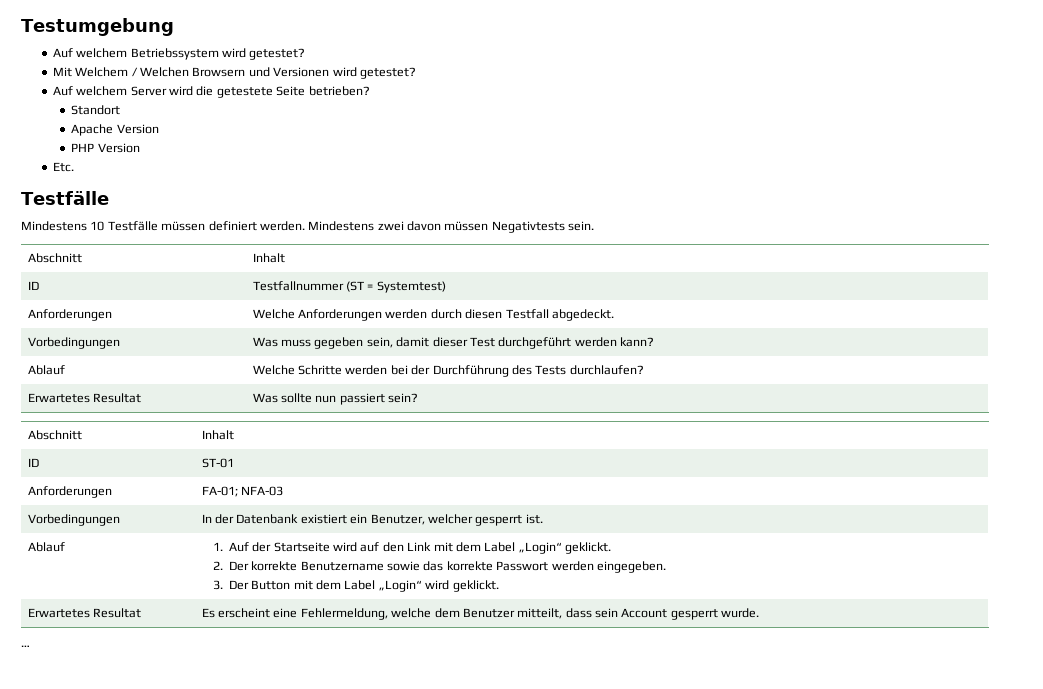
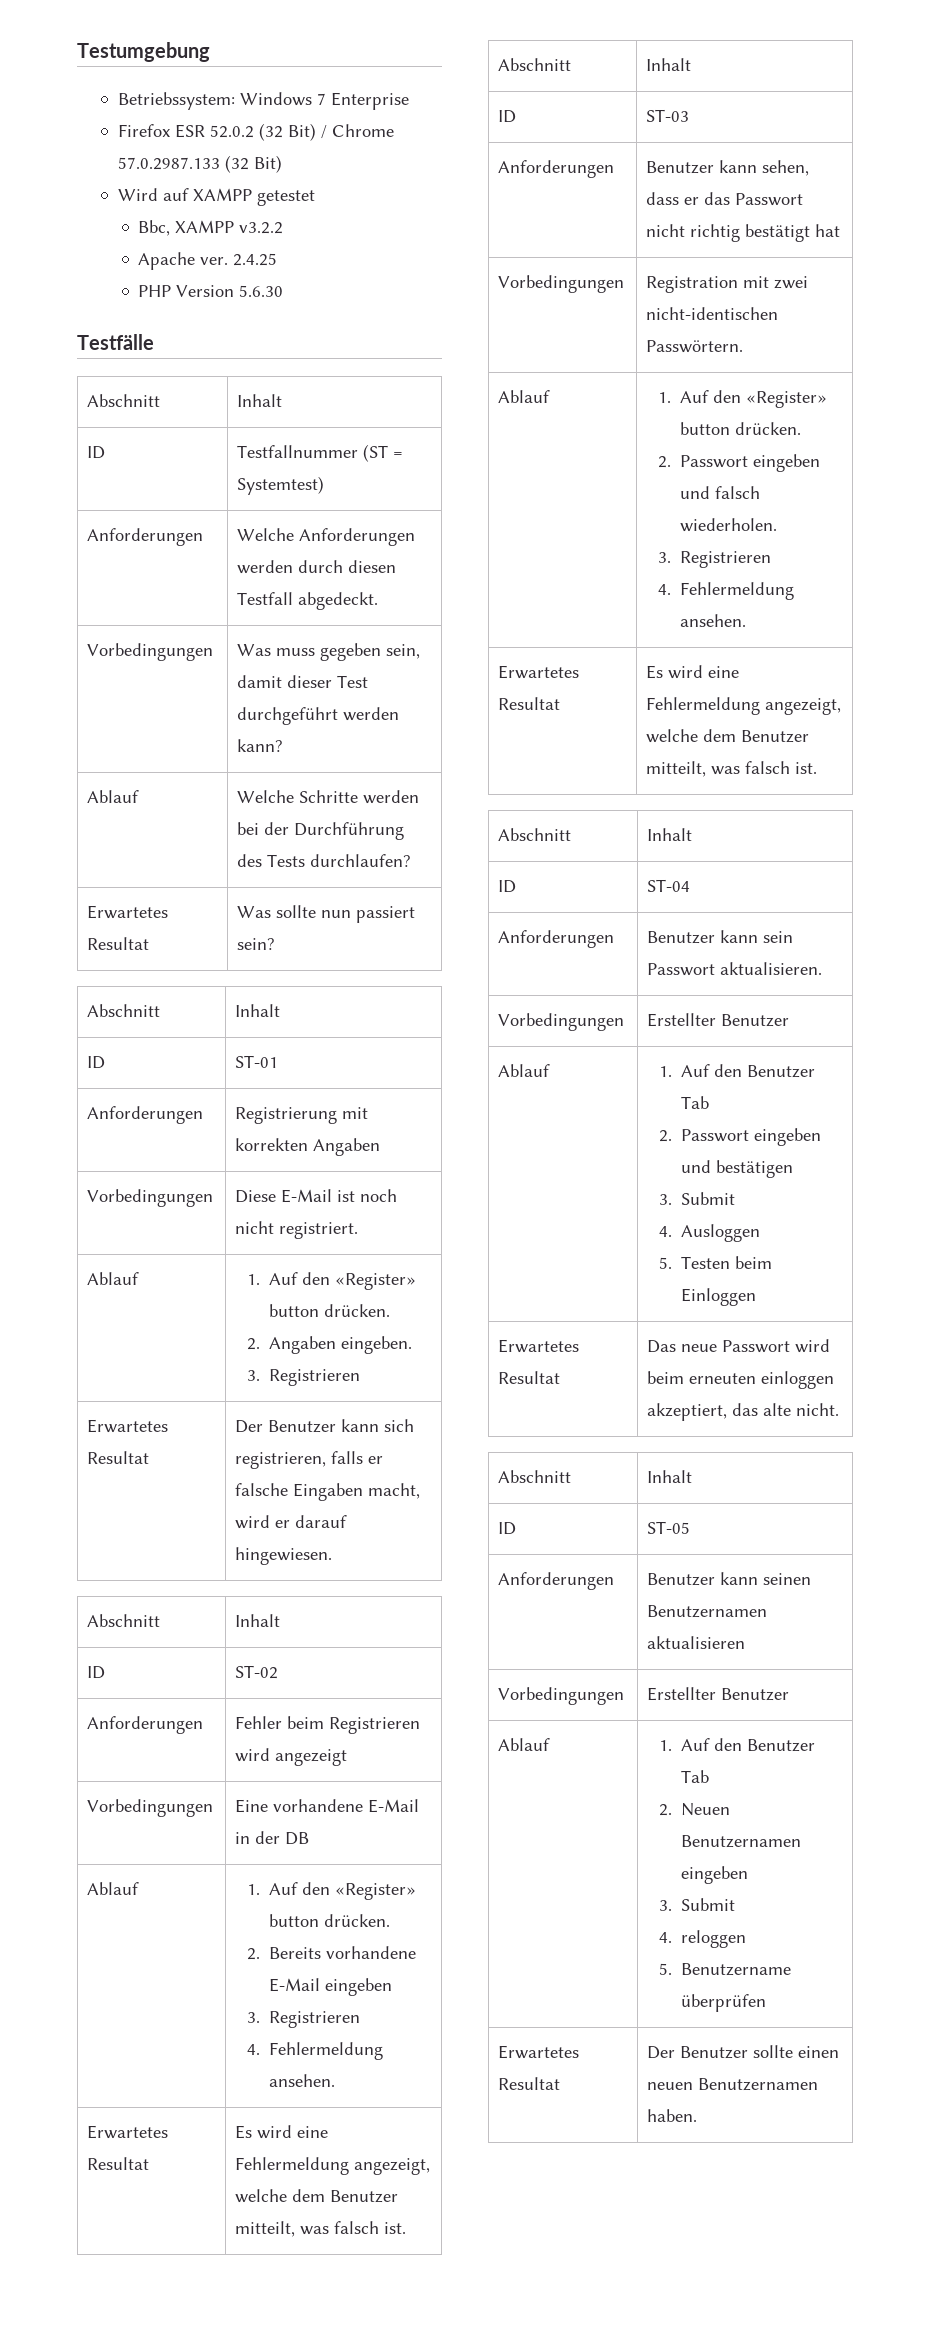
[52,48,306,60] [52,67,416,79] [52,86,370,98] [71,105,121,115] Auf welchem Betriebssystem wird getestet? // Mit Welchem / Welchen Browsern und Versionen wird getestet? // Auf welchem Server wird die getestete Seite betrieben? // Standort -> [117,92,409,110] [117,123,394,141] [117,155,282,173] [117,188,315,206] [138,220,284,236] Betriebssystem: Windows 7 Enterprise // Firefox ESR 52.0.2 (32 Bit) / Chrome 57.0.2987.133 (32 Bit) // Wird auf XAMPP getestet // Bbc, XAMPP v3.2.2
[116,124,159,134] Version -> [200,253,278,266] ver. 2.4.25
[52,162,74,172] [21,191,109,205] [21,221,595,233] // Etc. // Testfälle // Mindestens 10 Testfälle müssen definiert werden. Mindestens zwei davon müssen Negativtests sein. -> [239,285,284,297] [77,334,154,350] 5.6.30 // Testfälle
[201,486,284,497] [27,514,120,526] [201,514,543,526] [27,542,65,552] [212,542,612,554] [212,561,666,573] [212,580,499,592] [27,608,142,618] [201,608,760,620] [21,645,30,647] FA-01; NFA-03 // Vorbedingungen | In der Datenbank existiert ein Benutzer, welcher gesperrt ist. // Ablauf | 1. Auf der Startseite wird auf den Link mit dem Label „Login“ geklickt. // 2. Der korrekte Benutzername sowie das korrekte Passwort werden eingegeben. // 3. Der Button mit dem Label „Login“ wird geklickt. // Erwartetes Resultat | Es erscheint eine Fehlermeldung, welche dem Benutzer mitteilt, dass sein Account gesperrt wurde. // … -> [234,1107,368,1124] [234,1138,380,1156] [86,1189,213,1207] [234,1189,397,1203] [234,1221,358,1239] [86,1272,139,1285] [247,1272,417,1290] [269,1304,391,1317] [247,1336,413,1354] [247,1369,361,1386] [86,1419,168,1433] [86,1451,149,1464] [234,1419,414,1433] [234,1451,383,1469] [234,1483,420,1501] [234,1515,347,1529] [234,1547,332,1565] [86,1614,160,1627] [234,1614,280,1627] [86,1666,105,1679] [234,1665,278,1679] [86,1716,203,1734] [234,1716,420,1734] [234,1748,347,1766] [86,1799,213,1817] [234,1799,419,1813] [234,1831,309,1845] [86,1882,139,1895] [247,1882,417,1900] [269,1914,391,1927] [247,1946,417,1960] [269,1978,393,1996] [247,2011,361,2028] [247,2042,384,2060] [269,2074,336,2087] [86,2125,168,2139] [86,2157,149,2170] [234,2125,328,2139] [234,2157,430,2175] [234,2189,398,2203] [234,2221,406,2237] [497,58,571,71] [645,58,691,71] [497,110,516,123] [645,109,689,122] [497,160,614,178] [645,160,809,176] [645,192,803,206] [645,224,840,242] [497,275,624,293] [645,276,808,293] [645,307,778,320] [645,340,743,353] [497,390,550,403] [658,390,828,408] [680,422,802,435] [658,454,821,472] [680,486,761,499] [680,518,778,532] [658,551,772,568] [658,582,795,600] [680,614,747,627] [497,665,579,679] [497,697,560,710] [645,665,739,679] [645,697,841,715] [645,729,809,743] [645,761,817,777] [497,828,571,841] [646,828,692,841] [497,880,516,893] [646,879,690,892] [497,930,614,948] [646,930,793,944] [646,962,822,976] [497,1013,624,1031] [646,1013,789,1027] [497,1064,550,1077] [659,1064,816,1078] [681,1096,710,1109] [659,1128,822,1146] [681,1160,794,1178] [659,1192,736,1205] [659,1224,761,1242] [659,1256,773,1269] [681,1288,757,1306] [497,1339,579,1353] [497,1371,560,1384] [646,1339,830,1353] [646,1371,834,1389] [646,1403,839,1421] [497,1470,571,1483] [646,1470,692,1483] [497,1522,516,1535] [646,1521,690,1534] [497,1572,614,1590] [646,1572,811,1586] [646,1605,767,1618] [646,1636,745,1649] [497,1687,624,1705] [646,1687,789,1701] [497,1738,550,1751] [659,1738,816,1752] [681,1770,710,1783] [659,1803,731,1816] [681,1835,802,1848] [681,1866,749,1884] [659,1898,736,1911] [659,1930,747,1948] [659,1963,792,1976] [681,1994,767,2012] [497,2045,579,2059] [497,2077,560,2090] [646,2045,839,2059] [646,2078,818,2091] [646,2109,697,2122] Registrierung mit korrekten Angaben // Vorbedingungen | Diese E-Mail ist noch nicht registriert. // Ablauf | 1. Auf den «Register» button drücken. // 2. Angaben eingeben. // 3. Registrieren // Erwartetes Resultat | Der Benutzer kann sich registrieren, falls er falsche Eingaben macht, wird er darauf hingewiesen. // Abschnitt | Inhalt // ID | ST-02 // Anforderungen | Fehler beim Registrieren wird angezeigt // Vorbedingungen | Eine vorhandene E-Mail in der DB // Ablauf | 1. Auf den «Register» button drücken. // 2. Bereits vorhandene E-Mail eingeben // 3. Registrieren // 4. Fehlermeldung ansehen. // Erwartetes Resultat | Es wird eine Fehlermeldung angezeigt, welche dem Benutzer mitteilt, was falsch ist. // Abschnitt | Inhalt // ID | ST-03 // Anforderungen | Benutzer kann sehen, dass er das Passwort nicht richtig bestätigt hat // Vorbedingungen | Registration mit zwei nicht-identischen Passwörtern. // Ablauf | 1. Auf den «Register» button drücken. // 2. Passwort eingeben und falsch wiederholen. // 3. Registrieren // 4. Fehlermeldung ansehen. // Erwartetes Resultat | Es wird eine Fehlermeldung angezeigt, welche dem Benutzer mitteilt, was falsch ist. // Abschnitt | Inhalt // ID | ST-04 // Anforderungen | Benutzer kann sein Passwort aktualisieren. // Vorbedingungen | Erstellter Benutzer // Ablauf | 1. Auf den Benutzer Tab // 2. Passwort eingeben und bestätigen // 3. Submit // 4. Ausloggen // 5. Testen beim Einloggen // Erwartetes Resultat | Das neue Passwort wird beim erneuten einloggen akzeptiert, das alte nicht. // Abschnitt | Inhalt // ID | ST-05 // Anforderungen | Benutzer kann seinen Benutzernamen aktualisieren // Vorbedingungen | Erstellter Benutzer // Ablauf | 1. Auf den Benutzer Tab // 2. Neuen Benutzernamen eingeben // 3. Submit // 4. reloggen // 5. Benutzername überprüfen // Erwartetes Resultat | Der Benutzer sollte einen neuen Benutzernamen haben.

